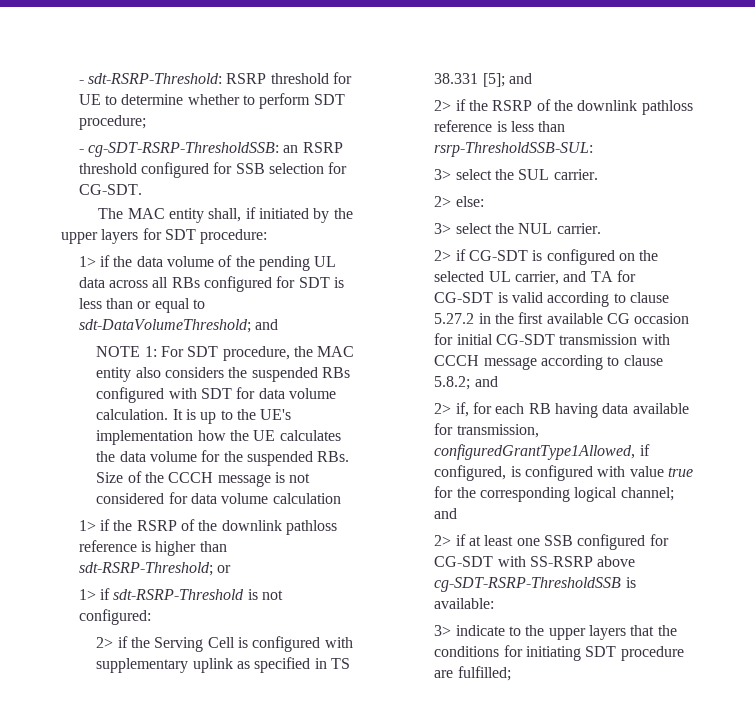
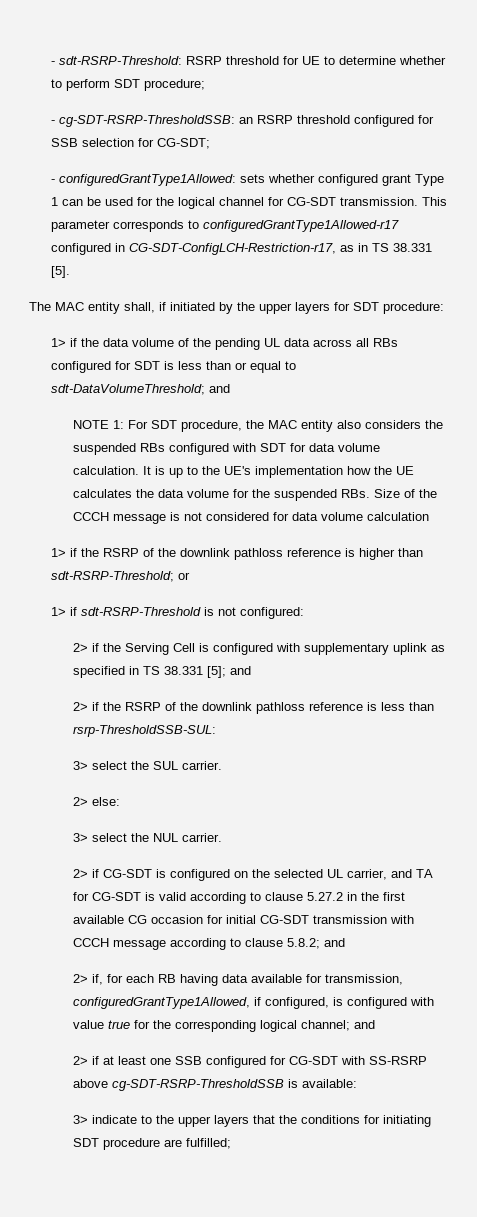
[78,184,142,195] CG-SDT. -> [157,138,211,149] [51,174,445,186] [51,197,448,209] [51,220,400,232] [51,243,433,255] [51,266,71,278] CG-SDT; // - configuredGrantType1Allowed: sets whether configured grant Type 1 can be used for the logical channel for CG-SDT transmission. This parameter corresponds to configuredGrantType1Allowed-r17 configured in CG-SDT-ConfigLCH-Restriction-r17, as in TS 38.331 [5].

